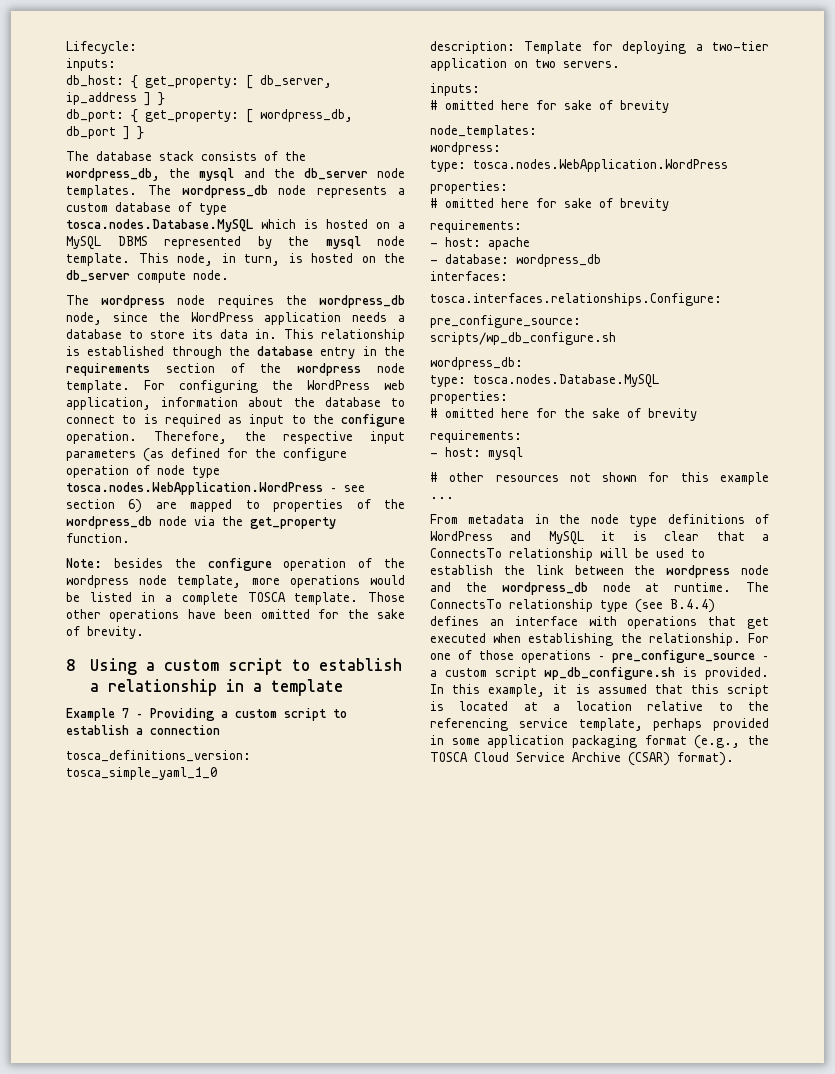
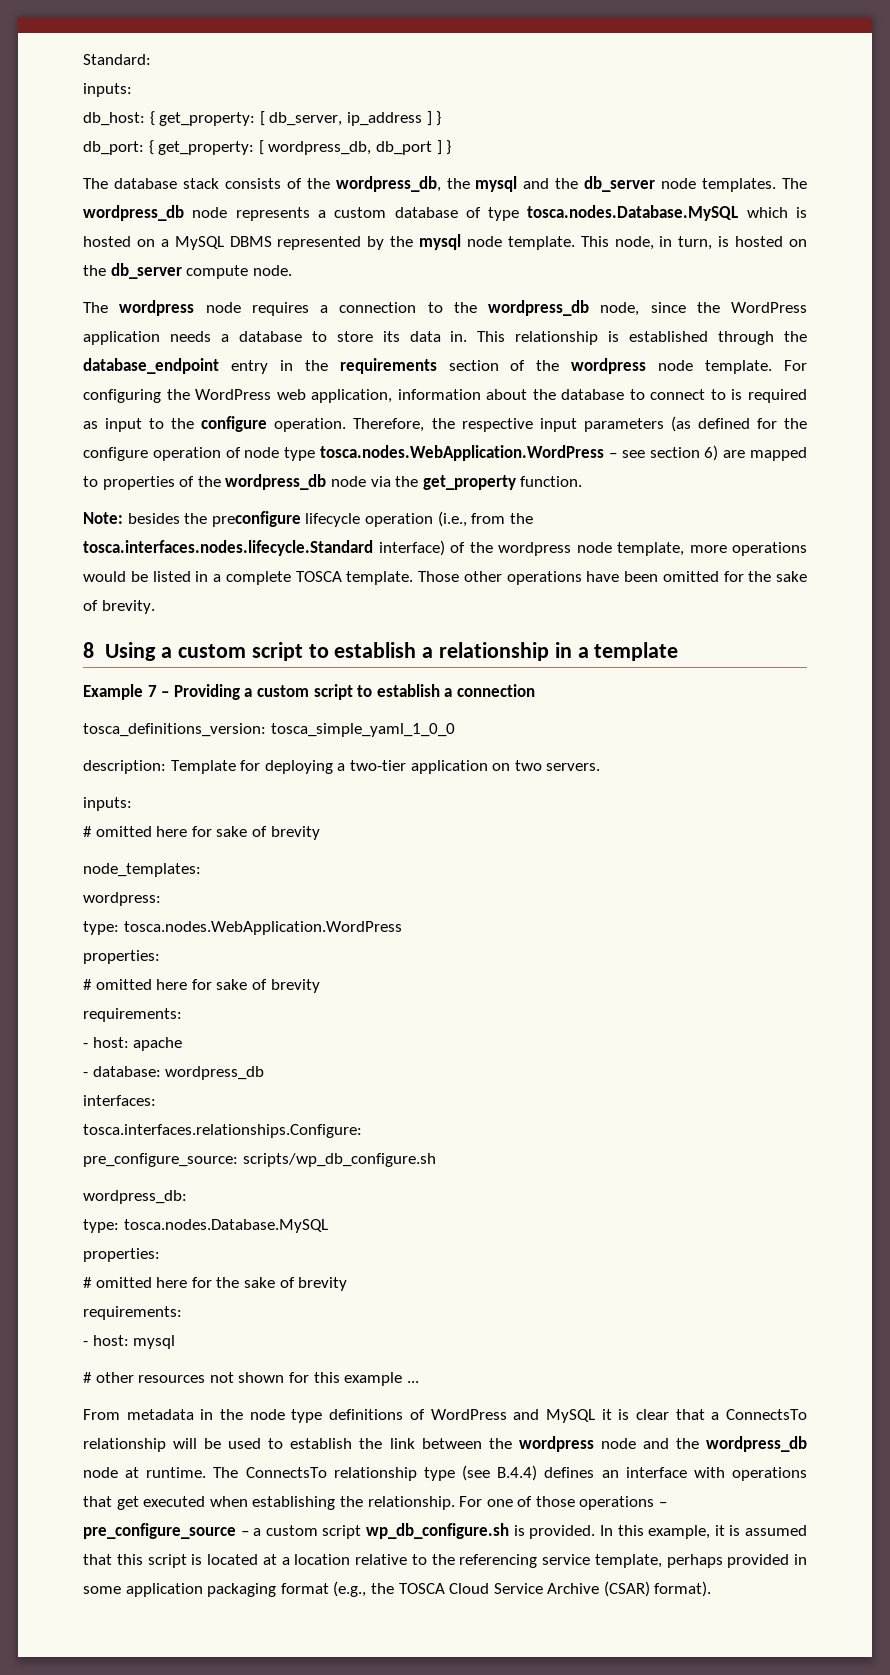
[66,41,137,54] Lifecycle: -> [83,54,151,65] Standard:
(274, 301) none -> [320,302,443,313] a connection to
[257,346,314,356] database -> [83,358,219,374] database_endpoint
[207,558,347,571] configure operation -> [211,511,533,527] [83,540,445,556] preconfigure lifecycle operation (i.e., from the tosca.interfaces.nodes.lifecycle.Standard interface)
[66,767,217,780] tosca_simple_yaml_1_0 -> [270,723,455,737] tosca_simple_yaml_1_0_0

